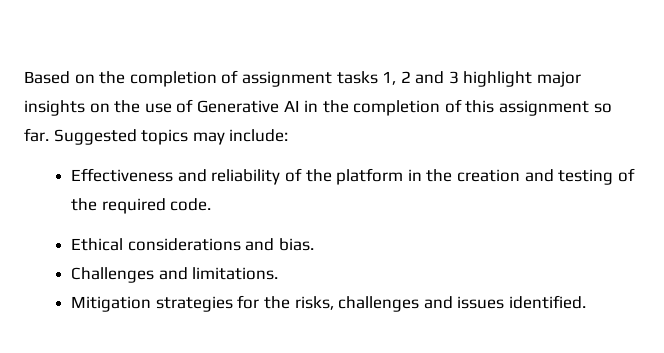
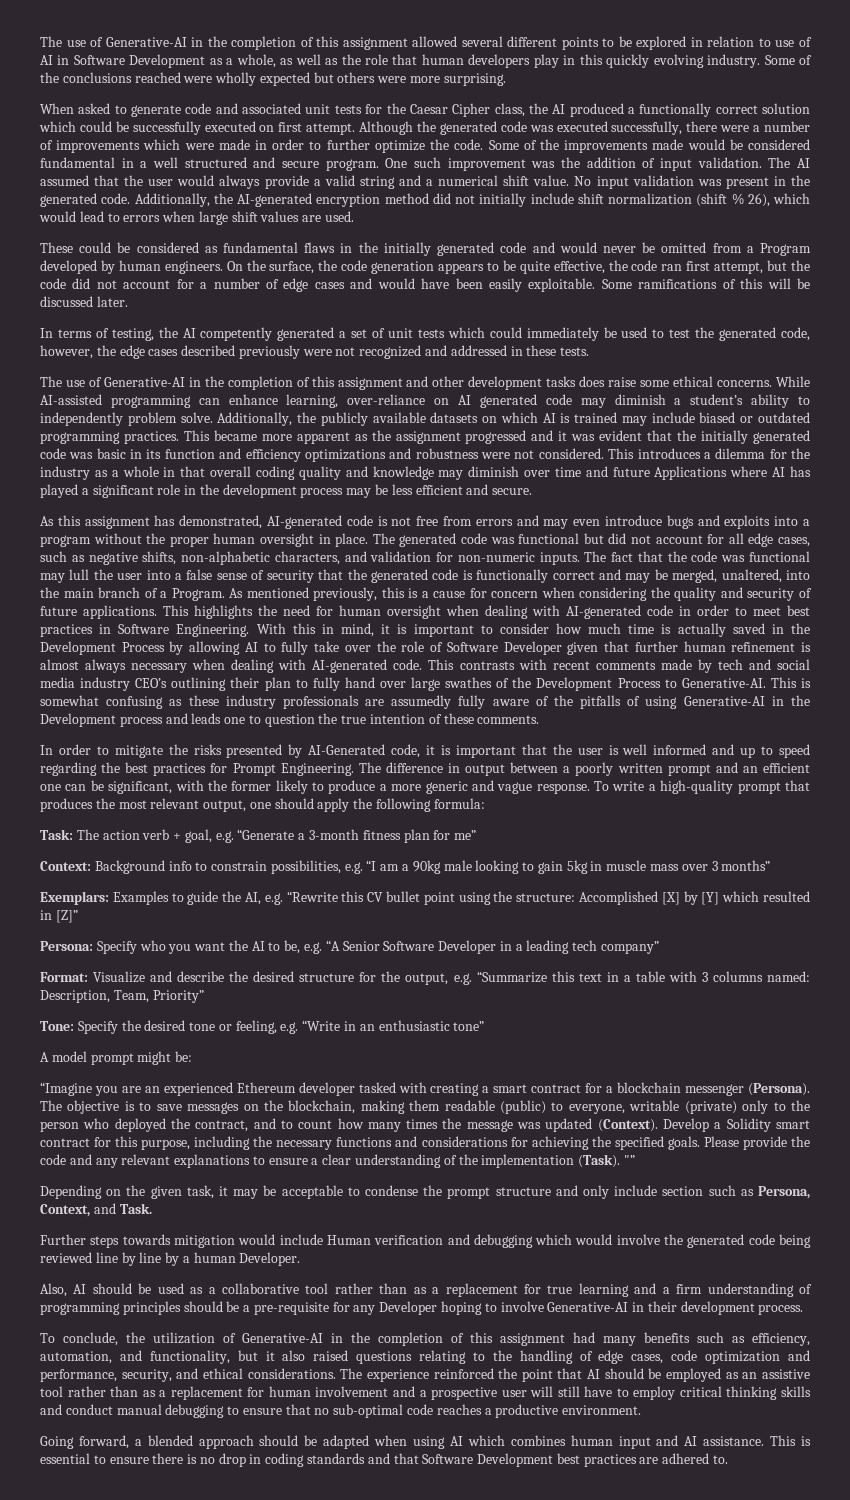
[24,70,582,87] [24,99,612,116] [24,128,289,145] [71,168,635,185] [71,198,212,214] [71,238,314,251] [71,267,279,283] [71,295,586,312] Based on the completion of assignment tasks 1, 2 and 3 highlight major insights on the use of Generative AI in the completion of this assignment so far. Suggested topics may include: // Effectiveness and reliability of the platform in the creation and testing of the required code. // Ethical considerations and bias. // Challenges and limitations. // Mitigation strategies for the risks, challenges and issues identified. -> [40,36,812,50] [40,54,813,68] [40,72,506,86] [40,103,811,117] [39,121,811,135] [40,139,811,153] [40,157,810,171] [40,175,810,189] [40,193,810,207] [39,211,355,225] [40,242,812,256] [40,260,811,274] [40,278,811,292] [40,296,128,307] [40,327,810,341] [40,345,590,359] [40,376,810,390] [40,394,811,408] [40,412,810,426] [40,430,811,444] [40,448,810,462] [40,466,812,480] [40,484,533,498] [40,515,810,529] [40,533,811,547] [40,551,810,565] [40,569,810,583] [40,587,812,601] [40,605,810,619] [40,623,810,637] [40,641,811,655] [40,659,810,673] [40,677,811,691] [40,695,810,709] [40,713,540,727] [40,744,810,758] [40,762,810,776] [40,780,811,794] [40,798,485,812] [40,829,477,843] [40,860,771,874] [40,891,810,905] [40,910,78,923] [40,940,660,954] [40,971,810,985] [40,990,204,1003] [40,1020,485,1034] [40,1051,193,1065] [40,1082,811,1096] [40,1100,811,1114] [40,1118,810,1132] [40,1136,810,1150] [40,1154,635,1168] [40,1185,811,1199] [40,1203,152,1217] [40,1234,811,1248] [40,1252,301,1266] [40,1283,813,1297] [40,1301,804,1315] [40,1332,810,1346] [40,1350,810,1364] [40,1368,810,1382] [40,1386,811,1400] [40,1404,642,1418] [40,1435,811,1449] [40,1453,729,1467] The use of Generative-AI in the completion of this assignment allowed several different points to be explored in relation to use of AI in Software Development as a whole, as well as the role that human developers play in this quickly evolving industry. Some of the conclusions reached were wholly expected but others were more surprising. // When asked to generate code and associated unit tests for the Caesar Cipher class, the AI produced a functionally correct solution which could be successfully executed on first attempt. Although the generated code was executed successfully, there were a number of improvements which were made in order to further optimize the code. Some of the improvements made would be considered fundamental in a well structured and secure program. One such improvement was the addition of input validation. The AI assumed that the user would always provide a valid string and a numerical shift value. No input validation was present in the generated code. Additionally, the AI-generated encryption method did not initially include shift normalization (shift % 26), which would lead to errors when large shift values are used. // These could be considered as fundamental flaws in the initially generated code and would never be omitted from a Program developed by human engineers. On the surface, the code generation appears to be quite effective, the code ran first attempt, but the code did not account for a number of edge cases and would have been easily exploitable. Some ramifications of this will be discussed later. // In terms of testing, the AI competently generated a set of unit tests which could immediately be used to test the generated code, however, the edge cases described previously were not recognized and addressed in these tests. // The use of Generative-AI in the completion of this assignment and other development tasks does raise some ethical concerns. While AI-assisted programming can enhance learning, over-reliance on AI generated code may diminish a student’s ability to independently problem solve. Additionally, the publicly available datasets on which AI is trained may include biased or outdated programming practices. This became more apparent as the assignment progressed and it was evident that the initially generated code was basic in its function and efficiency optimizations and robustness were not considered. This introduces a dilemma for the industry as a whole in that overall coding quality and knowledge may diminish over time and future Applications where AI has played a significant role in the development process may be less efficient and secure. // As this assignment has demonstrated, AI-generated code is not free from errors and may even introduce bugs and exploits into a program without the proper human oversight in place. The generated code was functional but did not account for all edge cases, such as negative shifts, non-alphabetic characters, and validation for non-numeric inputs. The fact that the code was functional may lull the user into a false sense of security that the generated code is functionally correct and may be merged, unaltered, into the main branch of a Program. As mentioned previously, this is a cause for concern when considering the quality and security of future applications. This highlights the need for human oversight when dealing with AI-generated code in order to meet best practices in Software Engineering. With this in mind, it is important to consider how much time is actually saved in the Development Process by allowing AI to fully take over the role of Software Developer given that further human refinement is almost always necessary when dealing with AI-generated code. This contrasts with recent comments made by tech and social media industry CEO’s outlining their plan to fully hand over large swathes of the Development Process to Generative-AI. This is somewhat confusing as these industry professionals are assumedly fully aware of the pitfalls of using Generative-AI in the Development process and leads one to question the true intention of these comments. // In order to mitigate the risks presented by AI-Generated code, it is important that the user is well informed and up to speed regarding the best practices for Prompt Engineering. The difference in output between a poorly written prompt and an efficient one can be significant, with the former likely to produce a more generic and vague response. To write a high-quality prompt that produces the most relevant output, one should apply the following formula: // Task: The action verb + goal, e.g. “Generate a 3-month fitness plan for me” // Context: Background info to constrain possibilities, e.g. “I am a 90kg male looking to gain 5kg in muscle mass over 3 months” // Exemplars: Examples to guide the AI, e.g. “Rewrite this CV bullet point using the structure: Accomplished [X] by [Y] which resulted in [Z]” // Persona: Specify who you want the AI to be, e.g. “A Senior Software Developer in a leading tech company” // Format: Visualize and describe the desired structure for the output, e.g. “Summarize this text in a table with 3 columns named: Description, Team, Priority” // Tone: Specify the desired tone or feeling, e.g. “Write in an enthusiastic tone” // A model prompt might be: // “Imagine you are an experienced Ethereum developer tasked with creating a smart contract for a blockchain messenger (Persona). The objective is to save messages on the blockchain, making them readable (public) to everyone, writable (private) only to the person who deployed the contract, and to count how many times the message was updated (Context). Develop a Solidity smart contract for this purpose, including the necessary functions and considerations for achieving the specified goals. Please provide the code and any relevant explanations to ensure a clear understanding of the implementation (Task). "” // Depending on the given task, it may be acceptable to condense the prompt structure and only include section such as Persona, Context, and Task. // Further steps towards mitigation would include Human verification and debugging which would involve the generated code being reviewed line by line by a human Developer. // Also, AI should be used as a collaborative tool rather than as a replacement for true learning and a firm understanding of programming principles should be a pre-requisite for any Developer hoping to involve Generative-AI in their development process. // To conclude, the utilization of Generative-AI in the completion of this assignment had many benefits such as efficiency, automation, and functionality, but it also raised questions relating to the handling of edge cases, code optimization and performance, security, and ethical considerations. The experience reinforced the point that AI should be employed as an assistive tool rather than as a replacement for human involvement and a prospective user will still have to employ critical thinking skills and conduct manual debugging to ensure that no sub-optimal code reaches a productive environment. // Going forward, a blended approach should be adapted when using AI which combines human input and AI assistance. This is essential to ensure there is no drop in coding standards and that Software Development best practices are adhered to.

